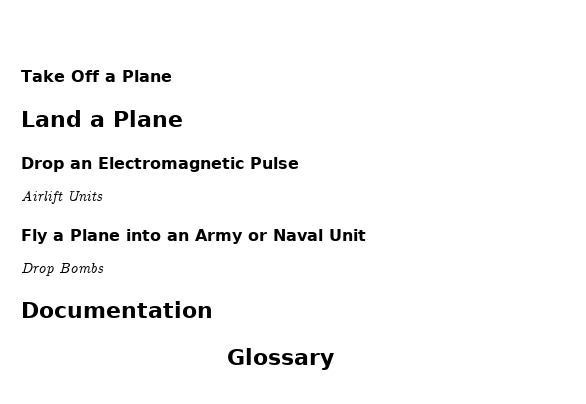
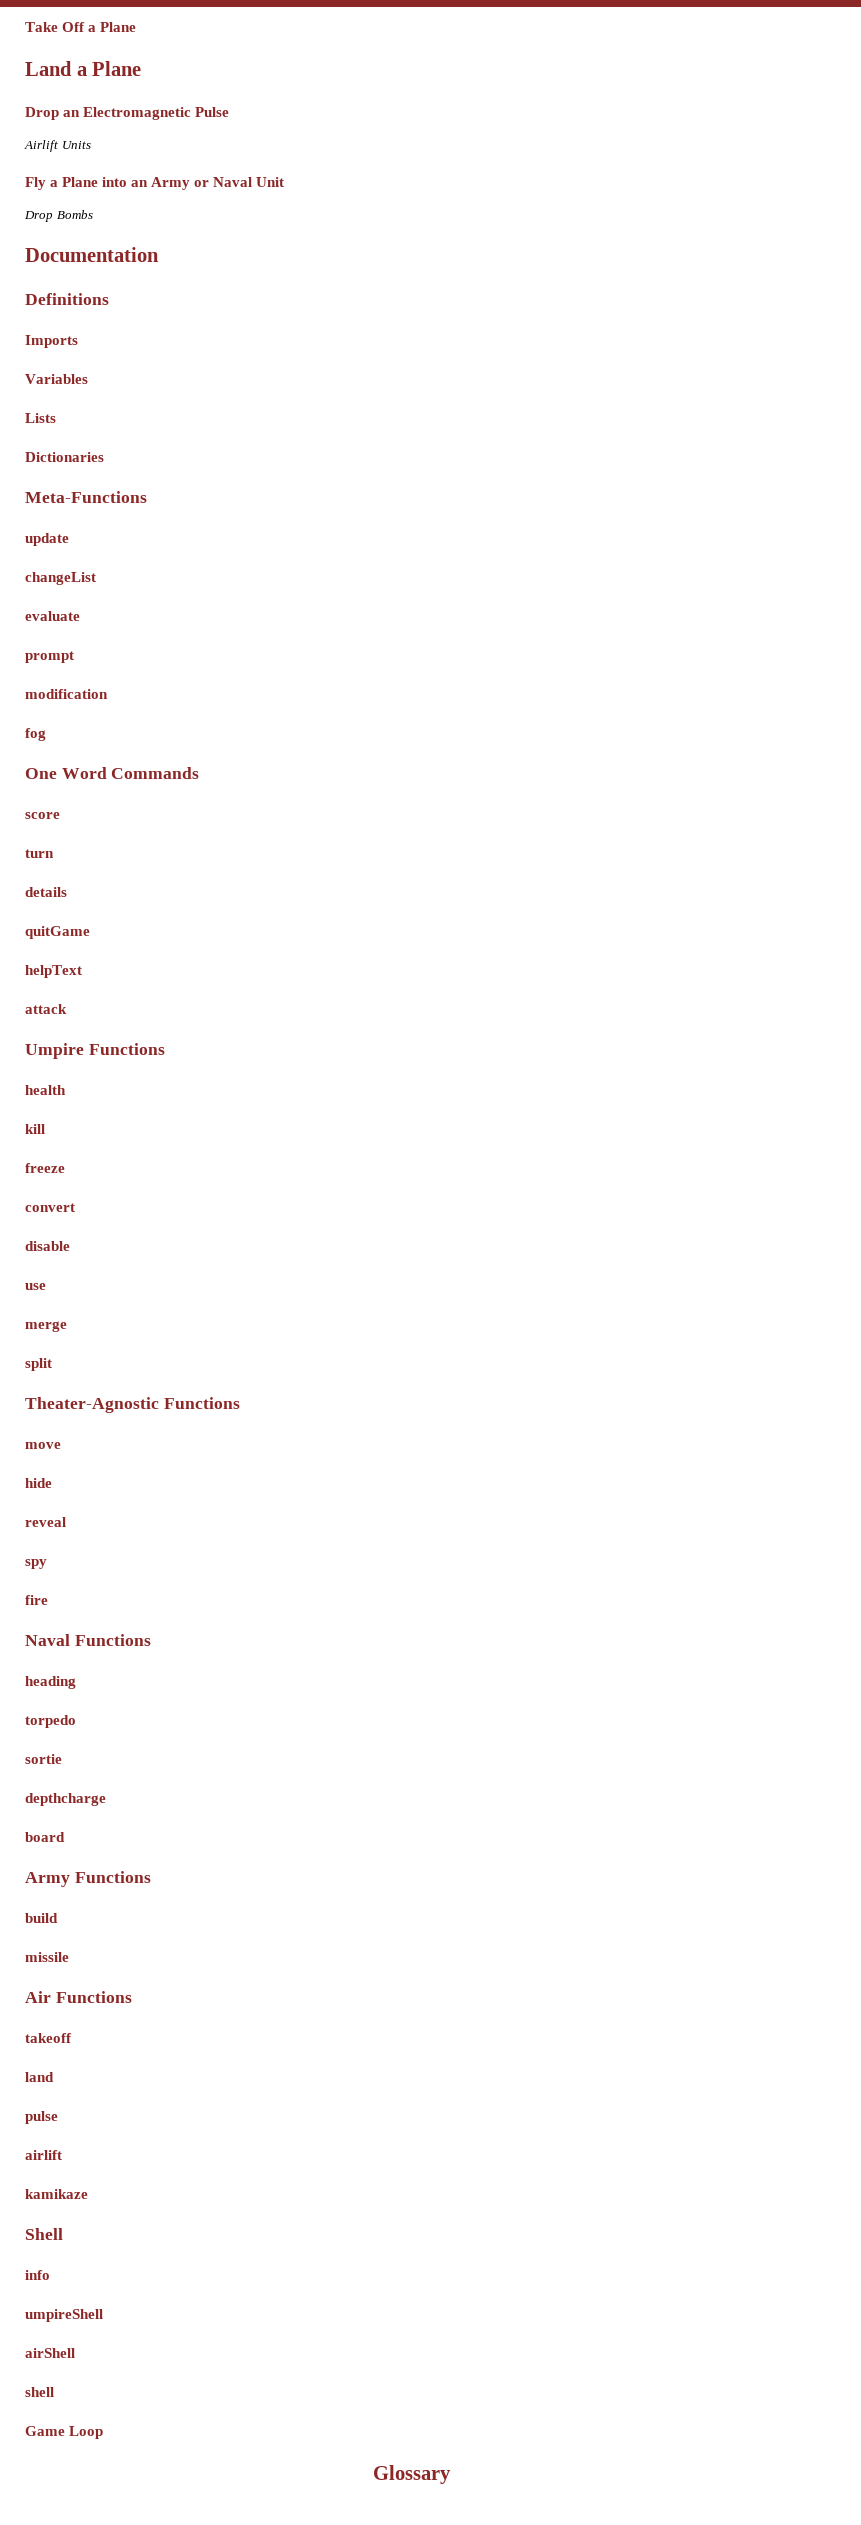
(213, 309) none -> [25,293,109,305] [25,335,78,348] [25,374,88,384] [25,413,56,423] [25,452,104,462] [25,491,147,503] [25,533,69,546] [25,572,96,585] [25,611,80,621] [25,651,74,663] [25,689,108,699] [25,728,46,741] [25,767,200,779] [25,812,60,819] [25,849,54,858] [25,887,67,897] [25,926,90,939] [25,965,82,978] [25,1004,67,1014] [25,1043,165,1059] [25,1085,66,1095] [25,1124,45,1134] [25,1163,65,1173] [25,1203,75,1212] [25,1241,70,1251] [25,1283,46,1290] [25,1321,67,1332] [25,1358,52,1371] [25,1397,240,1413] [25,1442,61,1449] [25,1478,52,1488] [25,1517,66,1527] [25,1559,47,1569] [25,1595,48,1605] [25,1634,151,1646] [25,1676,76,1689] [25,1715,76,1728] [25,1754,62,1764] [25,1793,106,1806] [25,1832,65,1842] [25,1871,151,1887] [25,1913,58,1923] [25,1952,69,1962] [25,1991,132,2003] [25,2033,72,2043] [25,2072,54,2082] [25,2111,58,2124] [25,2150,62,2160] [25,2189,88,2199] [25,2228,63,2240] [25,2270,50,2280] [25,2309,103,2322] [25,2348,75,2358] [25,2387,54,2397] [25,2426,104,2439] // Definitions // Imports // Variables // Lists // Dictionaries // Meta-Functions // update // changeList // evaluate // prompt // modification // fog // One Word Commands // score // turn // details // quitGame // helpText // attack // Umpire Functions // health // kill // freeze // convert // disable // use // merge // split // Theater-Agnostic Functions // move // hide // reveal // spy // fire // Naval Functions // heading // torpedo // sortie // depthcharge // board // Army Functions // build // missile // Air Functions // takeoff // land // pulse // airlift // kamikaze // Shell // info // umpireShell // airShell // shell // Game Loop

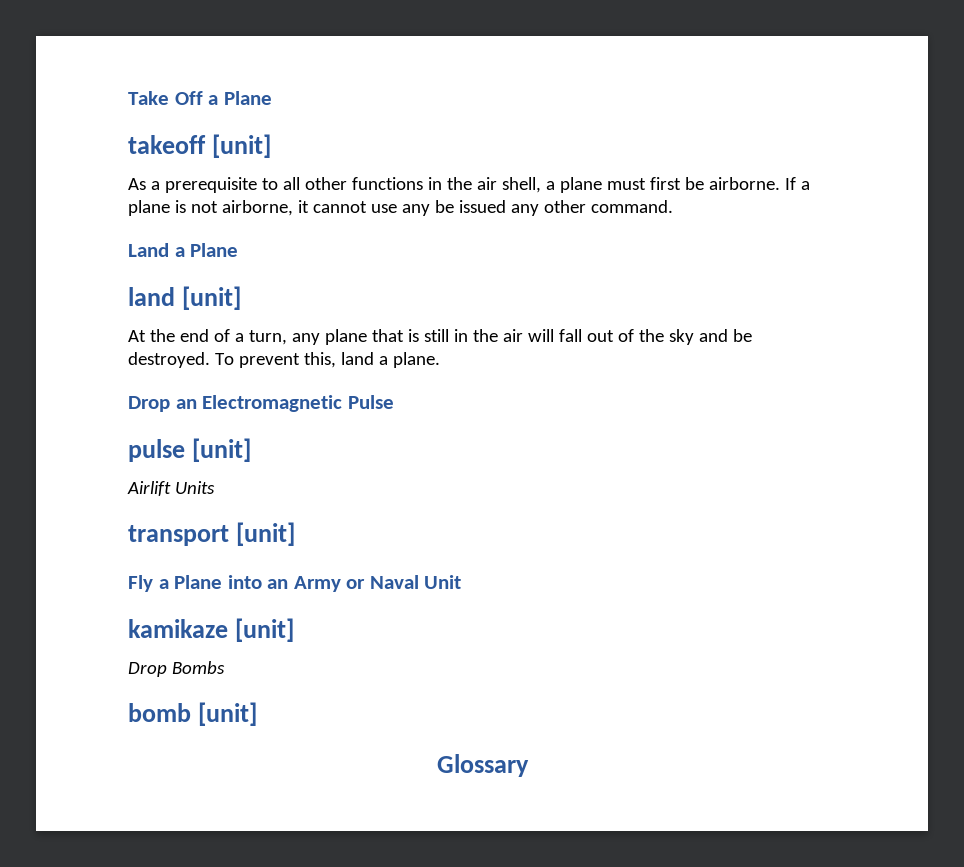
[25,61,142,76] Land a Plane -> [128,134,272,158] [128,177,810,193] [128,200,673,216] [128,243,239,257] [128,286,242,310] [128,329,752,345] [128,352,440,368] takeoff [unit] // As a prerequisite to all other functions in the air shell, a plane must first be airborne. If a plane is not airborne, it cannot use any be issued any other command. // Land a Plane // land [unit] // At the end of a turn, any plane that is still in the air will fall out of the sky and be destroyed. To prevent this, land a plane.
(230, 112) none -> [128,438,252,462] // pulse [unit]
(91, 145) none -> [128,522,296,546] // transport [unit]
(285, 182) none -> [128,618,295,642] // kamikaze [unit]
[25,247,159,262] [25,293,109,305] [25,335,78,348] [25,374,88,384] [25,413,56,423] [25,452,104,462] [25,491,147,503] [25,533,69,546] [25,572,96,585] [25,611,80,621] [25,651,74,663] [25,689,108,699] [25,728,46,741] [25,767,200,779] [25,812,60,819] [25,849,54,858] [25,887,67,897] [25,926,90,939] [25,965,82,978] [25,1004,67,1014] [25,1043,165,1059] [25,1085,66,1095] [25,1124,45,1134] [25,1163,65,1173] [25,1203,75,1212] [25,1241,70,1251] [25,1283,46,1290] [25,1321,67,1332] [25,1358,52,1371] [25,1397,240,1413] [25,1442,61,1449] [25,1478,52,1488] [25,1517,66,1527] [25,1559,47,1569] [25,1595,48,1605] [25,1634,151,1646] [25,1676,76,1689] [25,1715,76,1728] [25,1754,62,1764] [25,1793,106,1806] [25,1832,65,1842] [25,1871,151,1887] [25,1913,58,1923] [25,1952,69,1962] [25,1991,132,2003] [25,2033,72,2043] [25,2072,54,2082] [25,2111,58,2124] [25,2150,62,2160] [25,2189,88,2199] [25,2228,63,2240] [25,2270,50,2280] [25,2309,103,2322] [25,2348,75,2358] [25,2387,54,2397] [25,2426,104,2439] Documentation // Definitions // Imports // Variables // Lists // Dictionaries // Meta-Functions // update // changeList // evaluate // prompt // modification // fog // One Word Commands // score // turn // details // quitGame // helpText // attack // Umpire Functions // health // kill // freeze // convert // disable // use // merge // split // Theater-Agnostic Functions // move // hide // reveal // spy // fire // Naval Functions // heading // torpedo // sortie // depthcharge // board // Army Functions // build // missile // Air Functions // takeoff // land // pulse // airlift // kamikaze // Shell // info // umpireShell // airShell // shell // Game Loop -> [128,702,258,726] bomb [unit]

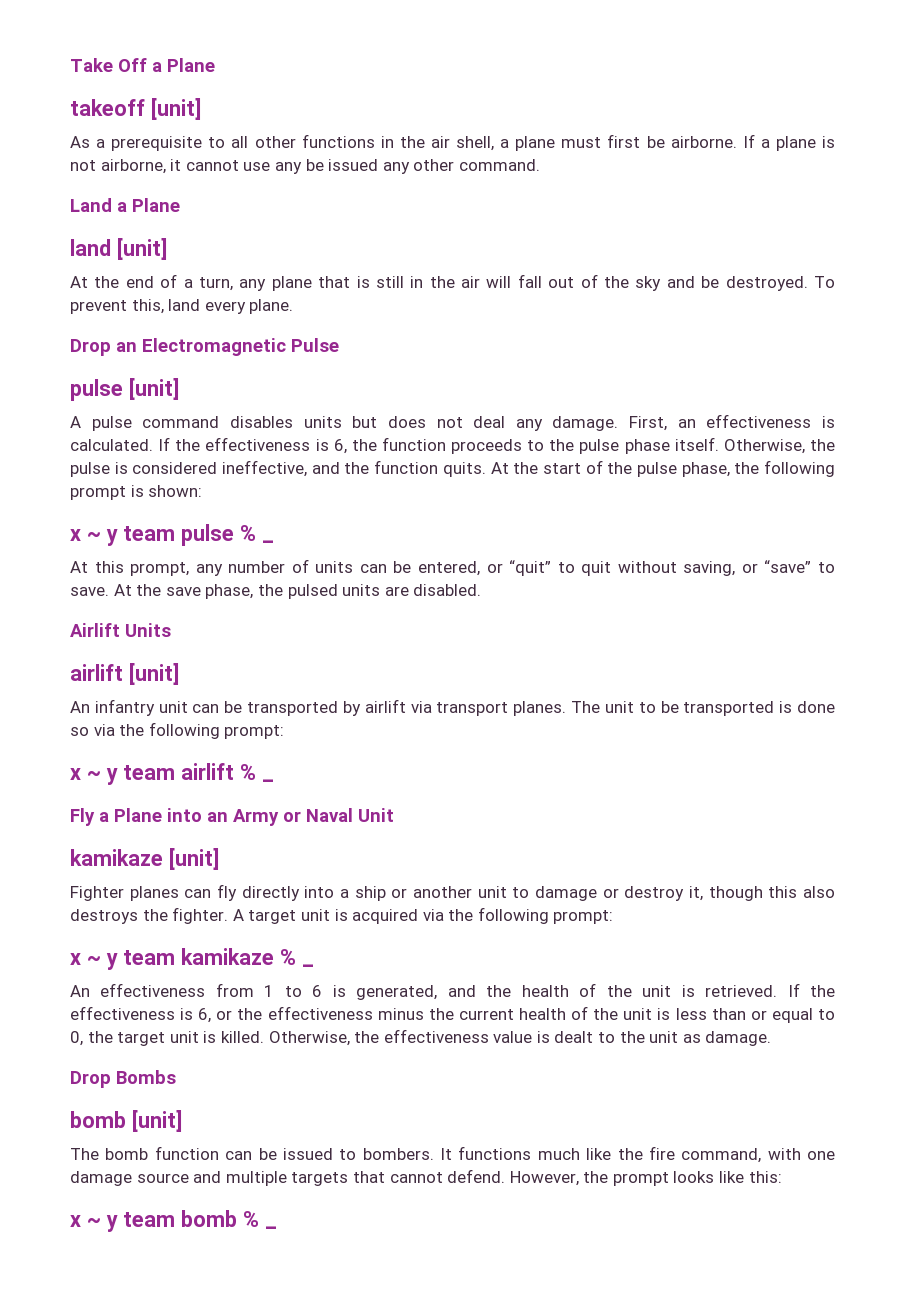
[378,356,388,365] a -> [204,301,246,314] every
[127,481,215,496] [128,522,296,546] Airlift Units // transport [unit] -> [70,414,835,431] [70,437,835,454] [70,460,835,477] [70,485,203,500] [70,524,274,546] [70,559,835,576] [70,584,482,599] [70,623,171,637] [70,663,179,685] [70,699,836,716] [70,722,285,739] [70,763,274,785] A pulse command disables units but does not deal any damage. First, an effectiveness is calculated. If the effectiveness is 6, the function proceeds to the pulse phase itself. Otherwise, the pulse is considered ineffective, and the function quits. At the start of the pulse phase, the following prompt is shown: // x ~ y team pulse % _ // At this prompt, any number of units can be entered, or “quit” to quit without saving, or “save” to save. At the save phase, the pulsed units are disabled. // Airlift Units // airlift [unit] // An infantry unit can be transported by airlift via transport planes. The unit to be transported is done so via the following prompt: // x ~ y team airlift % _
[128,661,225,677] [128,702,258,726] [436,754,529,777] Drop Bombs // bomb [unit] // Glossary -> [70,884,835,901] [70,907,614,924] [70,948,314,970] [70,983,836,1000] [70,1006,835,1023] [70,1029,772,1046] [70,1070,176,1088] [70,1110,182,1132] [70,1146,835,1163] [70,1169,782,1186] [70,1210,277,1232] Fighter planes can fly directly into a ship or another unit to damage or destroy it, though this also destroys the fighter. A target unit is acquired via the following prompt: // x ~ y team kamikaze % _ // An effectiveness from 1 to 6 is generated, and the health of the unit is retrieved. If the effectiveness is 6, or the effectiveness minus the current health of the unit is less than or equal to 0, the target unit is killed. Otherwise, the effectiveness value is dealt to the unit as damage. // Drop Bombs // bomb [unit] // The bomb function can be issued to bombers. It functions much like the fire command, with one damage source and multiple targets that cannot defend. However, the prompt looks like this: // x ~ y team bomb % _

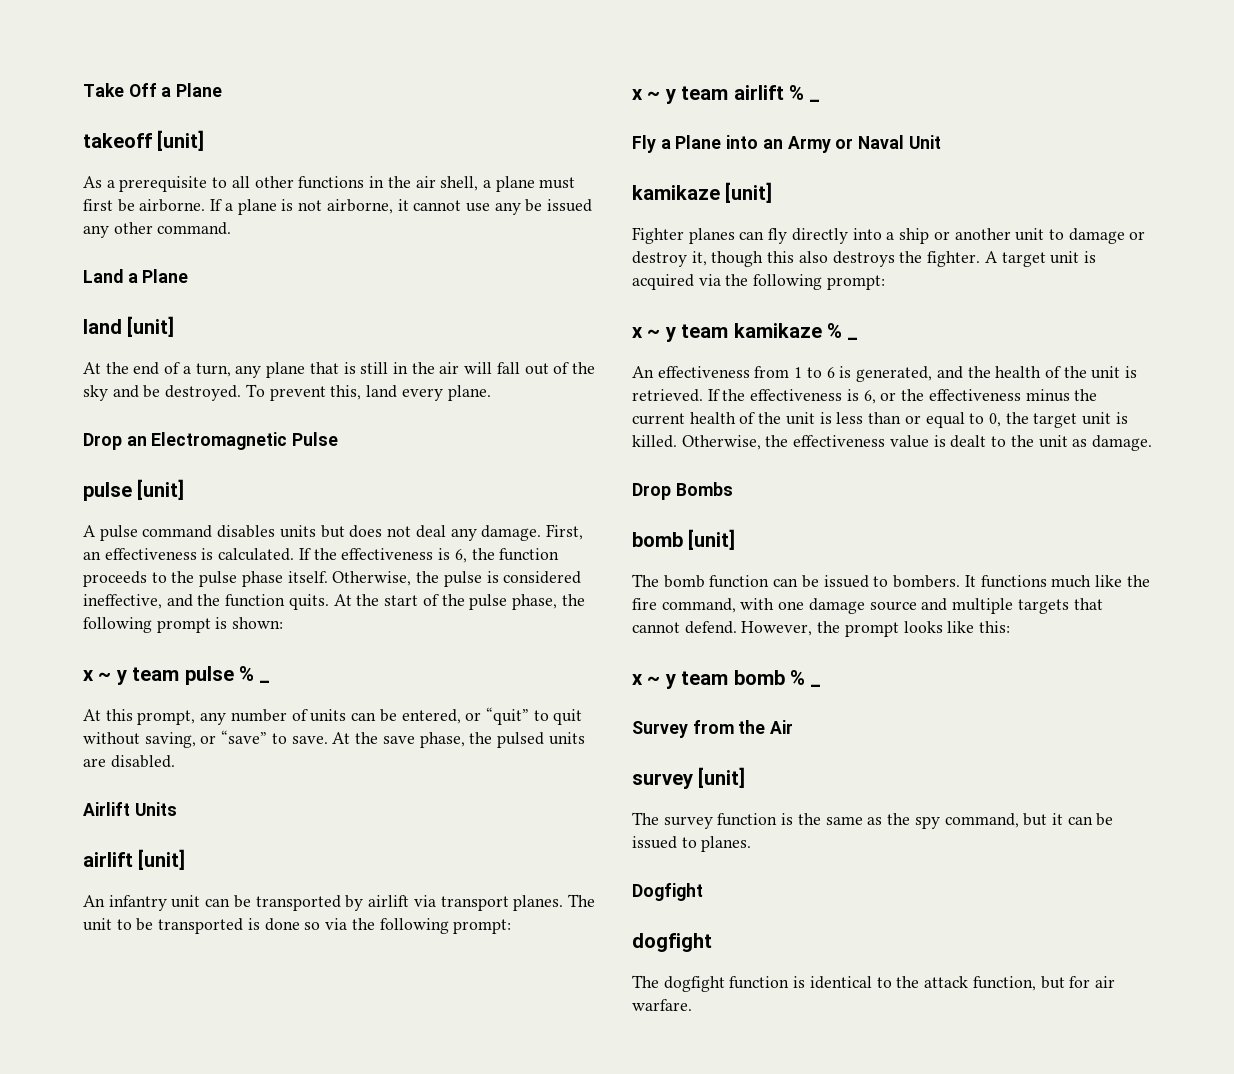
(277, 1227) none -> [632,720,794,738] [632,767,746,789] [632,812,1114,829] [632,836,752,852] [632,883,703,901] [632,933,712,952] [632,975,1115,992] [632,999,692,1011] // Survey from the Air // survey [unit] // The survey function is the same as the spy command, but it can be issued to planes. // Dogfight // dogfight // The dogfight function is identical to the attack function, but for air warfare.

